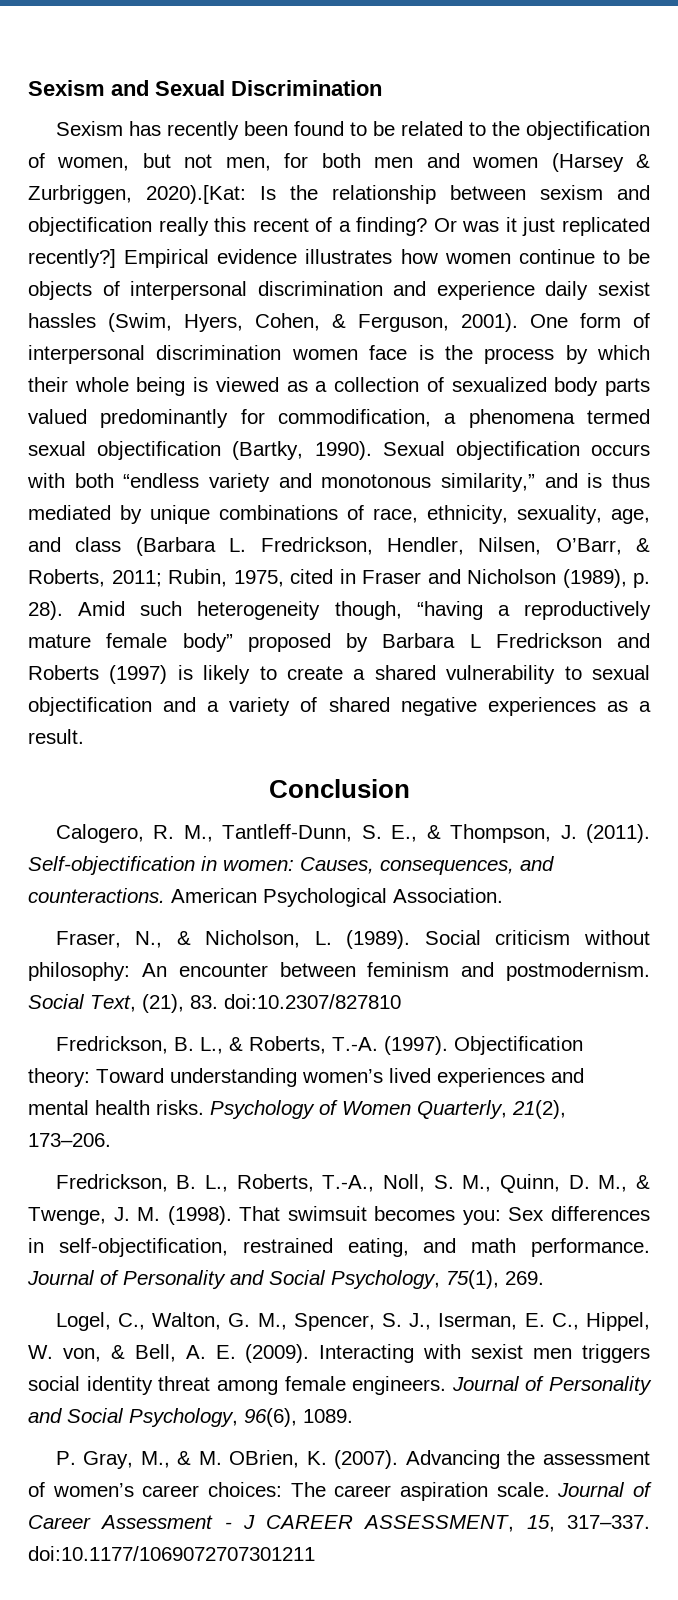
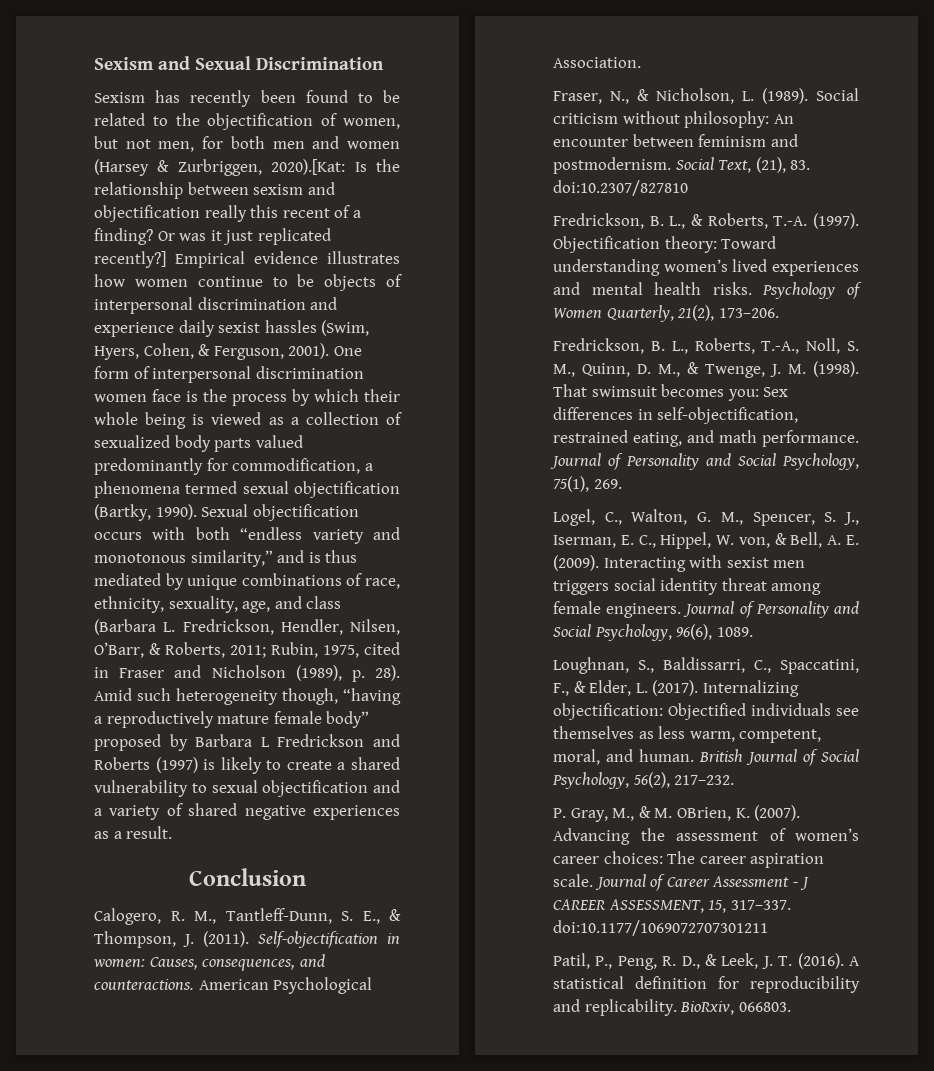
(353, 1416) none -> [553,657,859,674] [553,680,799,697] [553,703,859,720] [553,726,822,743] [553,749,859,766] [552,772,735,789] // Loughnan, S., Baldissarri, C., Spaccatini, F., & Elder, L. (2017). Internalizing objectification: Objectified individuals see themselves as less warm, competent, moral, and human. British Journal of Social Psychology, 56(2), 217–232.
(315, 1553) none -> [553,953,860,970] [553,976,860,993] [553,999,791,1016] // Patil, P., Peng, R. D., & Leek, J. T. (2016). A statistical definition for reproducibility and replicability. BioRxiv, 066803.

